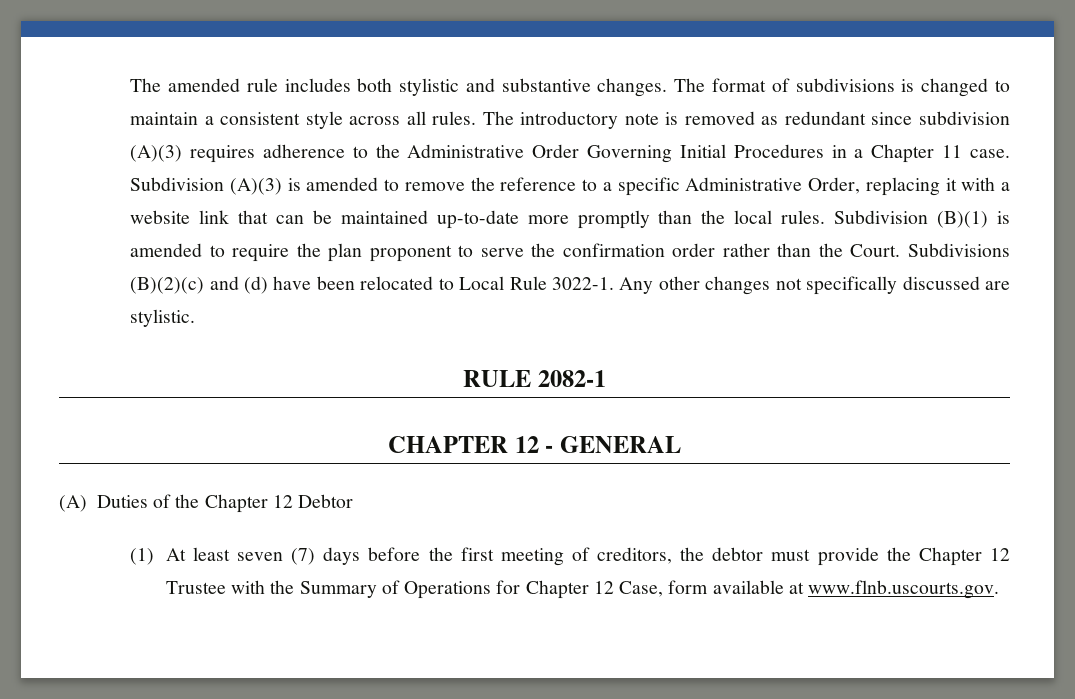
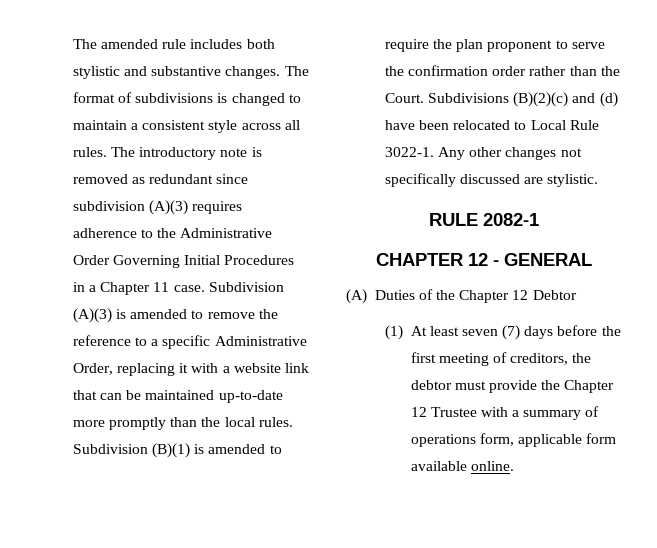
[270,580,1000,599] the Summary of Operations for Chapter 12 Case, form available at www.flnb.uscourts.gov. -> [512,406,600,420] [410,433,617,447] [410,461,514,471] a summary of operations form, applicable form available online.

